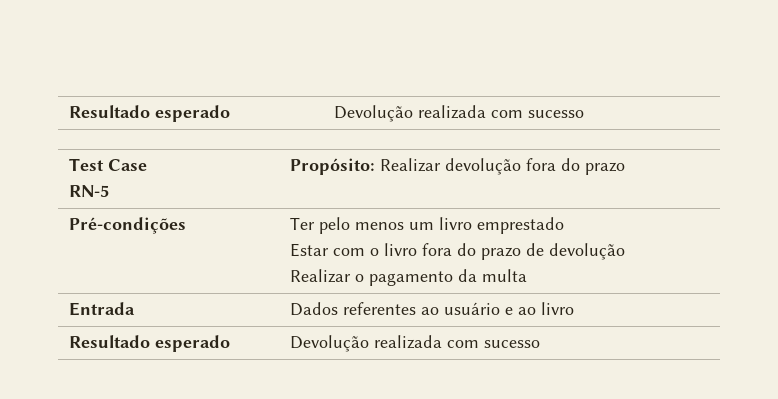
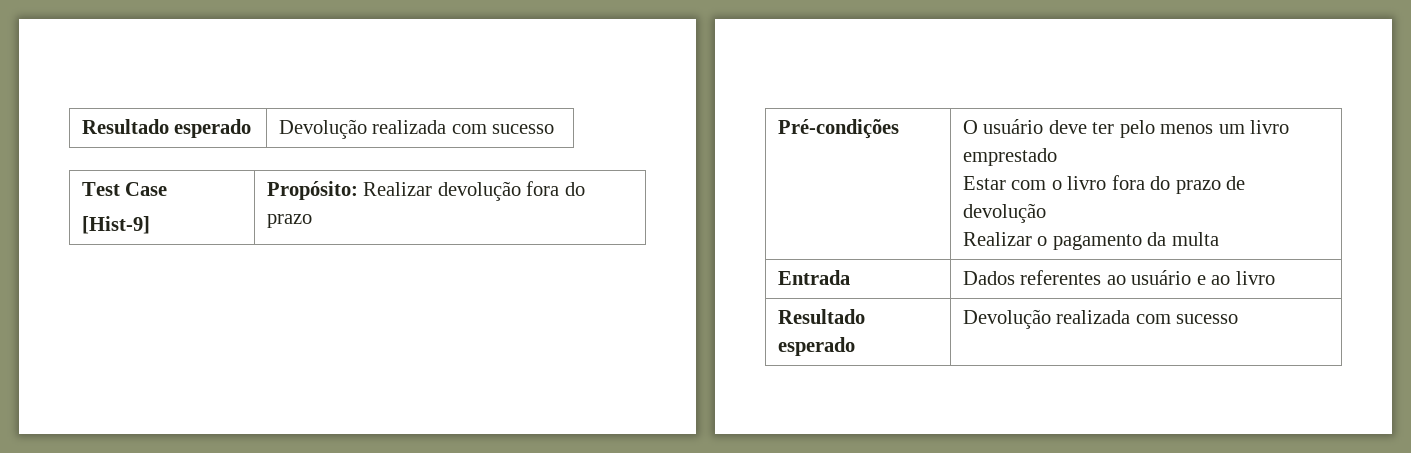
[69,185,110,197] RN-5 -> [81,216,150,234] [Hist-9]
[290,217,316,230] Ter -> [962,119,1115,134] O usuário deve ter

